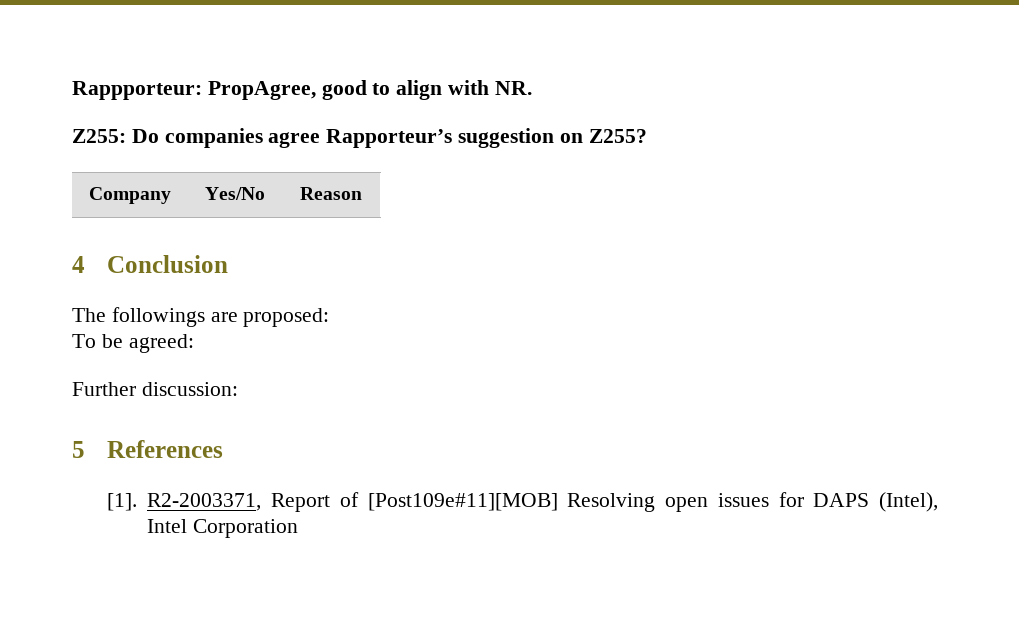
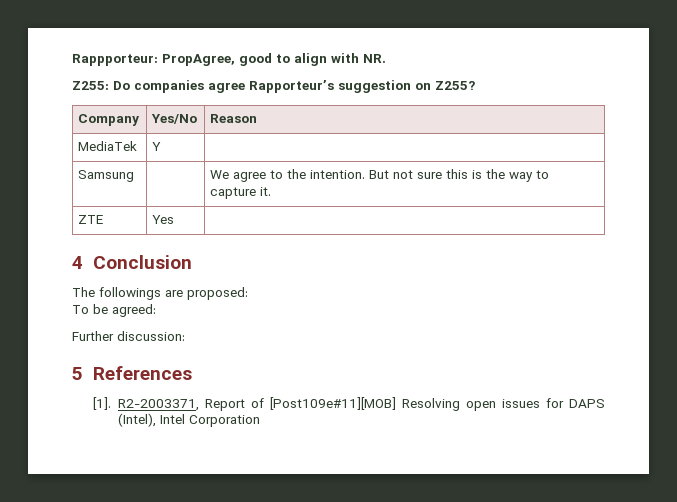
(362, 193) none -> [78,141,138,151] [152,142,162,151] [78,170,135,182] [210,169,550,182] [210,187,272,199] [78,215,104,224] [152,215,175,224] // MediaTek | Y | // Samsung | | We agree to the intention. But not sure this is the way to capture it. // ZTE | Yes |

